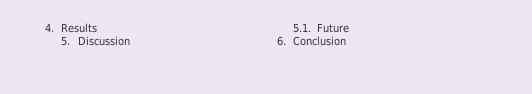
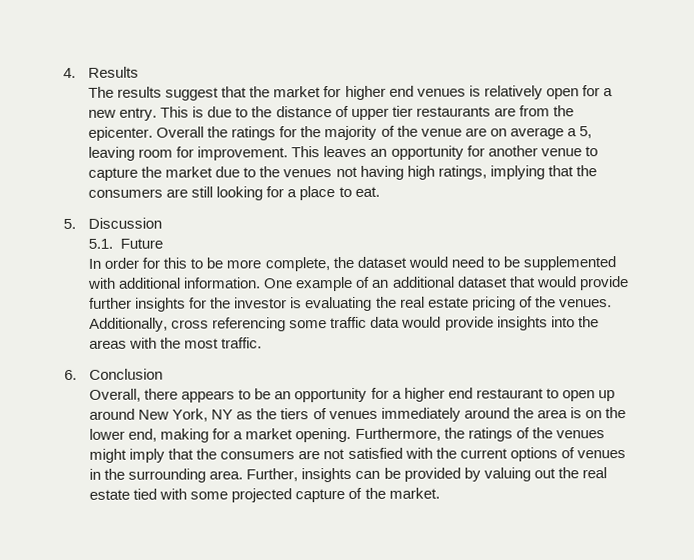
[61,36,130,46] [293,23,349,33] [277,36,347,46] 5. Discussion // 5.1. Future // 6. Conclusion -> [88,85,613,101] [88,105,574,121] [88,125,592,141] [88,145,598,161] [88,165,597,181] [88,186,380,201] [63,217,163,229] [88,238,163,249] [88,256,616,272] [87,276,629,292] [89,296,612,312] [89,316,599,332] [89,337,263,349] [64,368,164,380] [89,387,615,403] [89,407,626,422] [89,427,605,443] [89,447,626,463] [89,467,607,483] [89,487,440,503] The results suggest that the market for higher end venues is relatively open for a new entry. This is due to the distance of upper tier restaurants are from the epicenter. Overall the ratings for the majority of the venue are on average a 5, leaving room for improvement. This leaves an opportunity for another venue to capture the market due to the venues not having high ratings, implying that the consumers are still looking for a place to eat. // 5. Discussion // 5.1. Future // In order for this to be more complete, the dataset would need to be supplemented with additional information. One example of an additional dataset that would provide further insights for the investor is evaluating the real estate pricing of the venues. Additionally, cross referencing some traffic data would provide insights into the areas with the most traffic. // 6. Conclusion // Overall, there appears to be an opportunity for a higher end restaurant to open up around New York, NY as the tiers of venues immediately around the area is on the lower end, making for a market opening. Furthermore, the ratings of the venues might imply that the consumers are not satisfied with the current options of venues in the surrounding area. Further, insights can be provided by valuing out the real estate tied with some projected capture of the market.

